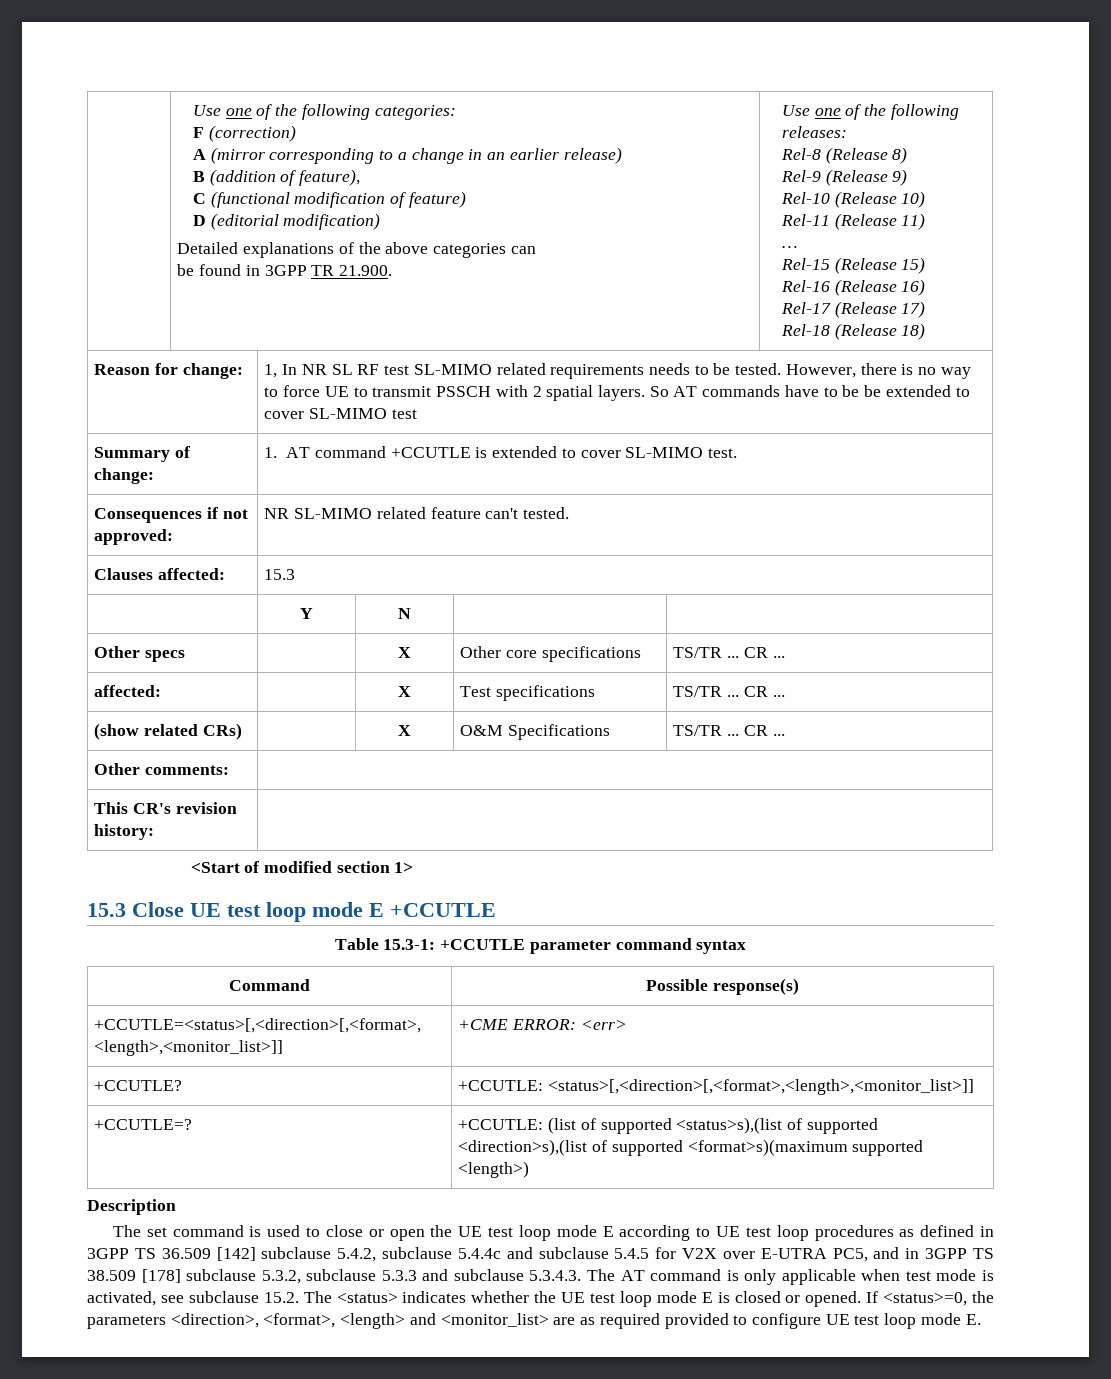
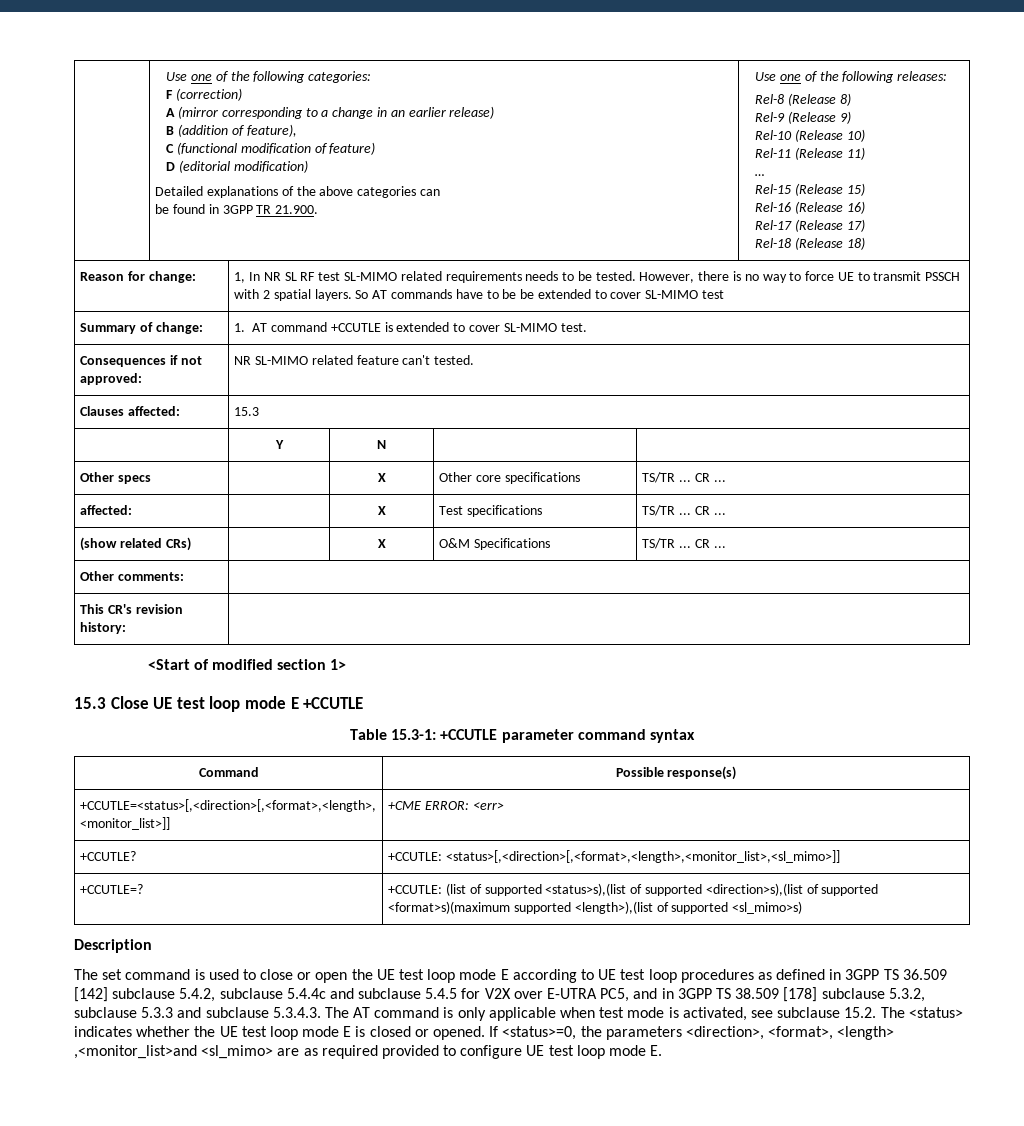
[548,1079,975,1095] <status>[,<direction>[,<format>,<length>,<monitor_list>]] -> [446,850,841,863] <status>[,<direction>[,<format>,<length>,<monitor_list>,<sl_mimo>]]
[458,1161,530,1178] <length>) -> [574,901,803,914] <length>),(list of supported <sl_mimo>s)
[409,1313,549,1327] and <monitor_list> -> [74,1045,274,1059] ,<monitor_list>and <sl_mimo>

